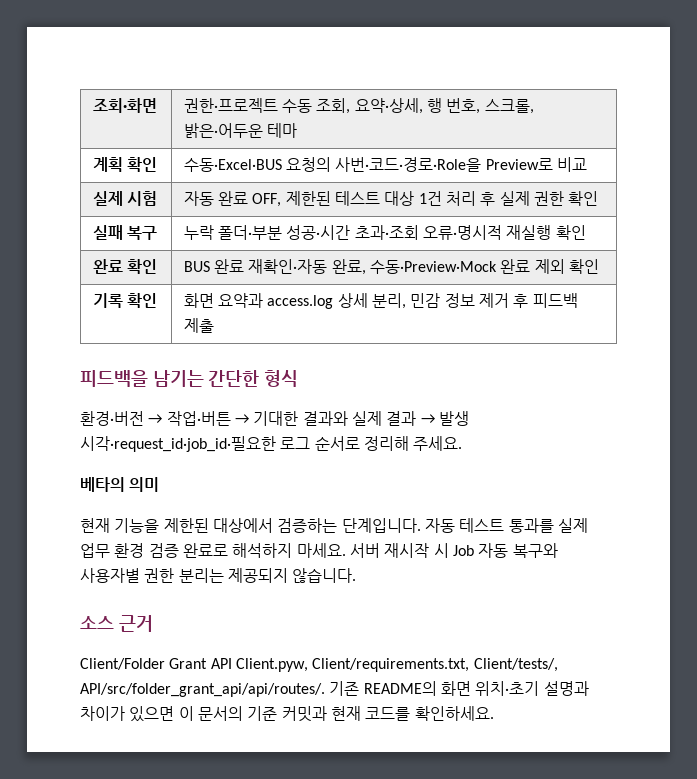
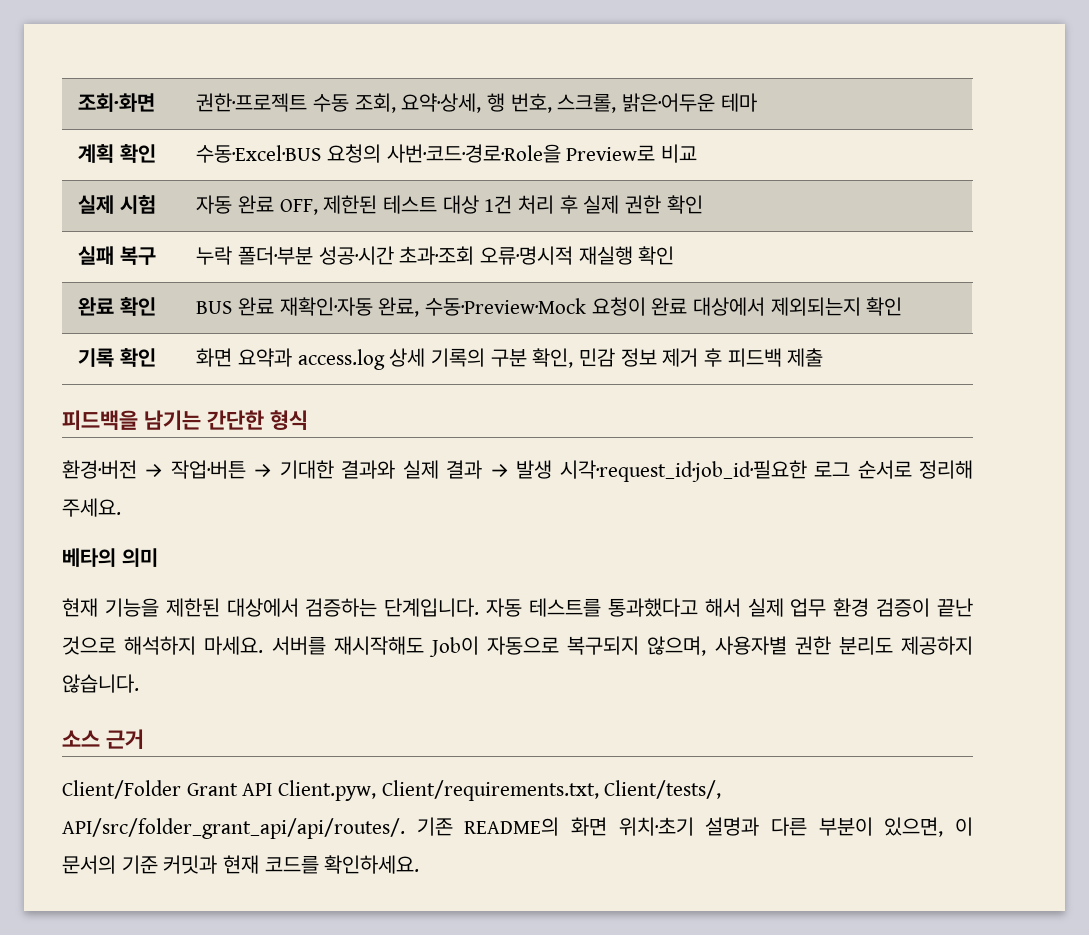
[500,259,565,274] 완료 제외 -> [591,297,861,316] 요청이 완료 대상에서 제외되는지
[371,293,406,309] 분리, -> [431,348,574,368] 기록의 구분 확인,
[459,518,588,533] [80,543,558,558] [80,568,288,583] 테스트 통과를 실제 업무 환경 검증 완료로 해석하지 마세요. 서버 재시작 시 Job 자동 복구와 사용자별 권한 분리는 제공되지 -> [529,598,974,617] [62,636,973,657] 테스트를 통과했다고 해서 실제 업무 환경 검증이 끝난 것으로 해석하지 마세요. 서버를 재시작해도 Job이 자동으로 복구되지 않으며, 사용자별 권한 분리도 제공하지
[80,706,175,722] 차이가 있으면 -> [770,817,944,837] 다른 부분이 있으면,

